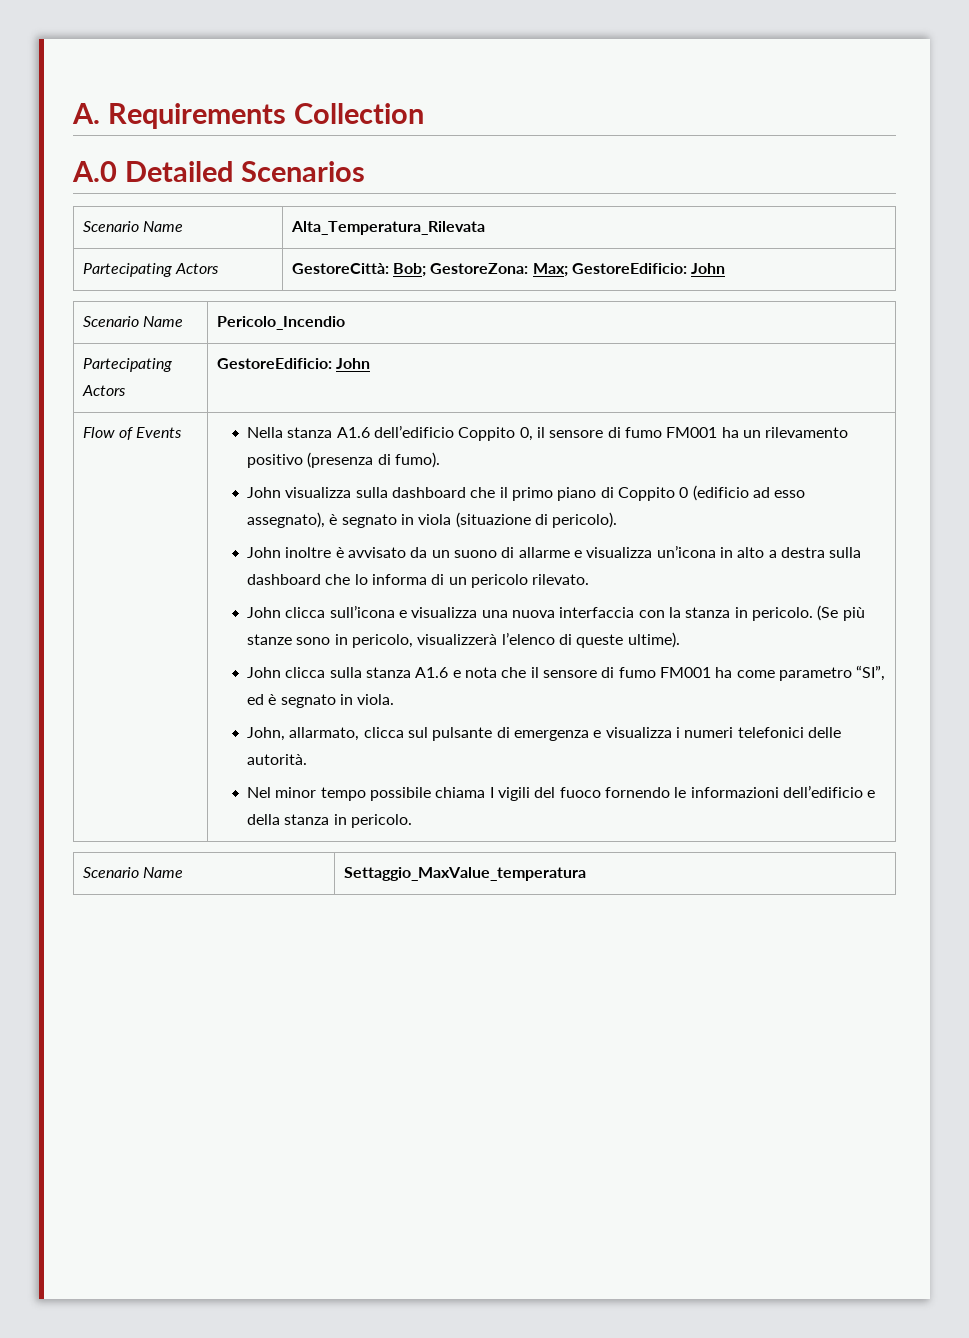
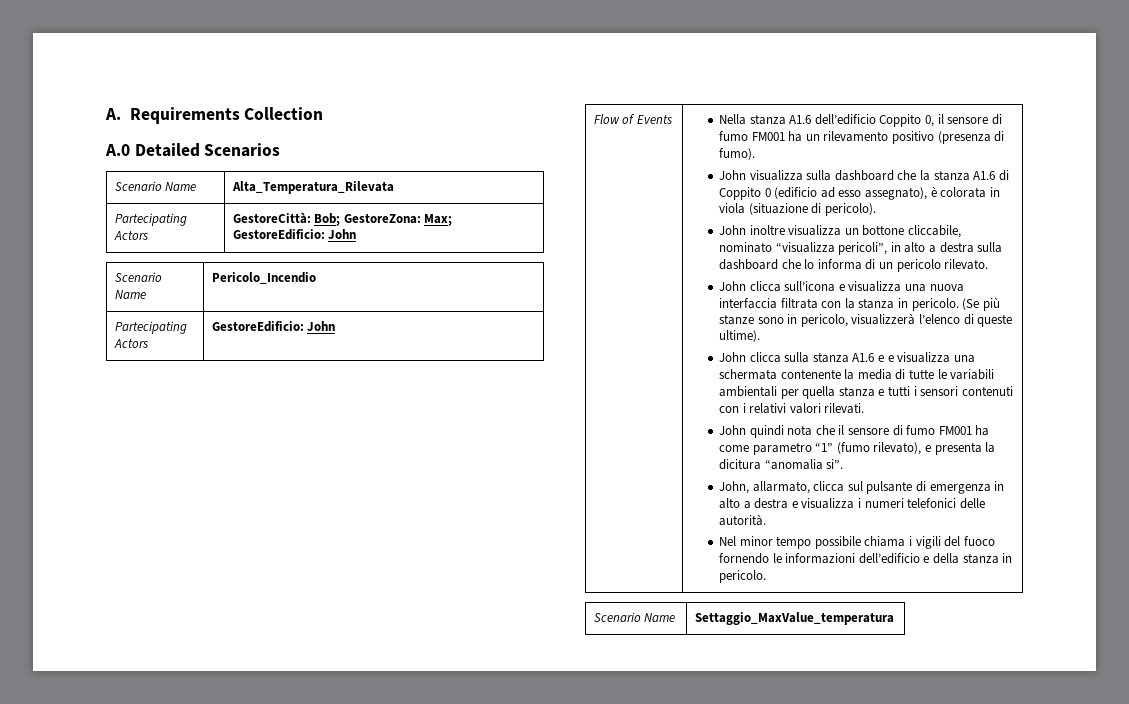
[499,487,597,501] il primo piano -> [919,170,996,181] la stanza A1.6
[341,514,397,528] segnato -> [940,187,987,198] colorata
[335,545,716,558] è avvisato da un suono di allarme e visualizza un’icona -> [788,225,961,238] [719,242,888,255] visualizza un bottone cliccabile, nominato “visualizza pericoli”,
(635, 612) none -> [780,298,818,309] filtrata
(461, 674) none -> [887,352,975,363] [719,369,995,380] [719,386,1013,399] [719,403,865,414] [719,425,784,438] e visualizza una schermata contenente la media di tutte le variabili ambientali per quella stanza e tutti i sensori contenuti con i relativi valori rilevati. // John quindi
[856,665,886,681] [247,694,395,708] “SI”, ed è segnato in viola. -> [815,442,996,455] [719,459,844,470] “1” (fumo rilevato), e presenta la dicitura “anomalia si”.
(590, 735) none -> [994,481,1005,491] [719,498,789,509] in alto a destra
[489,787,494,798] I -> [908,536,912,546] i

